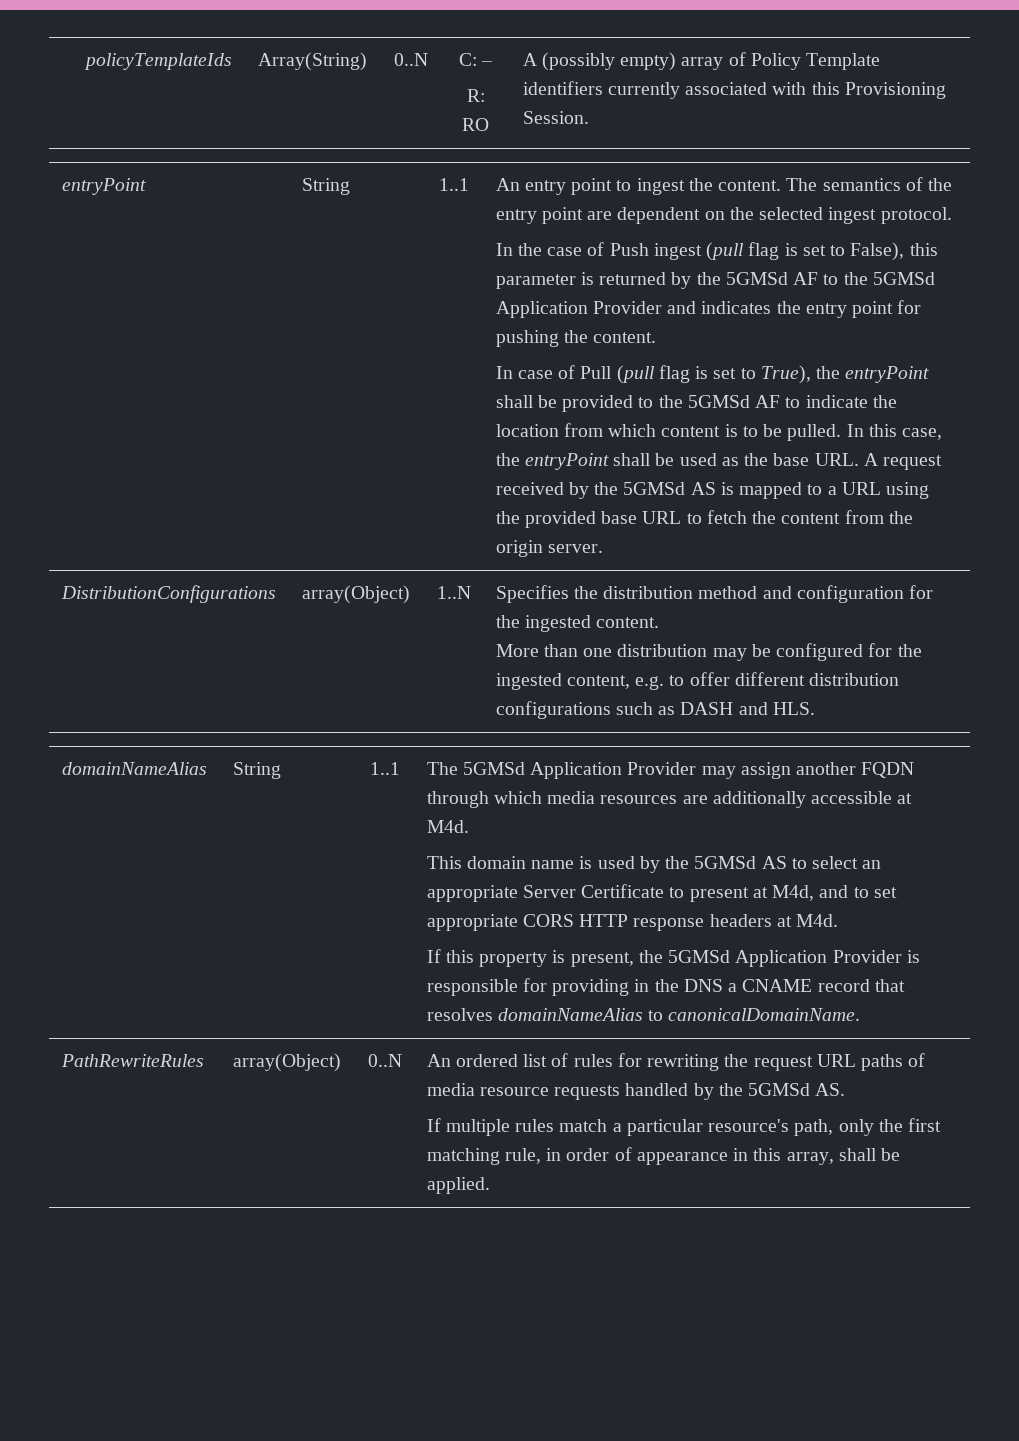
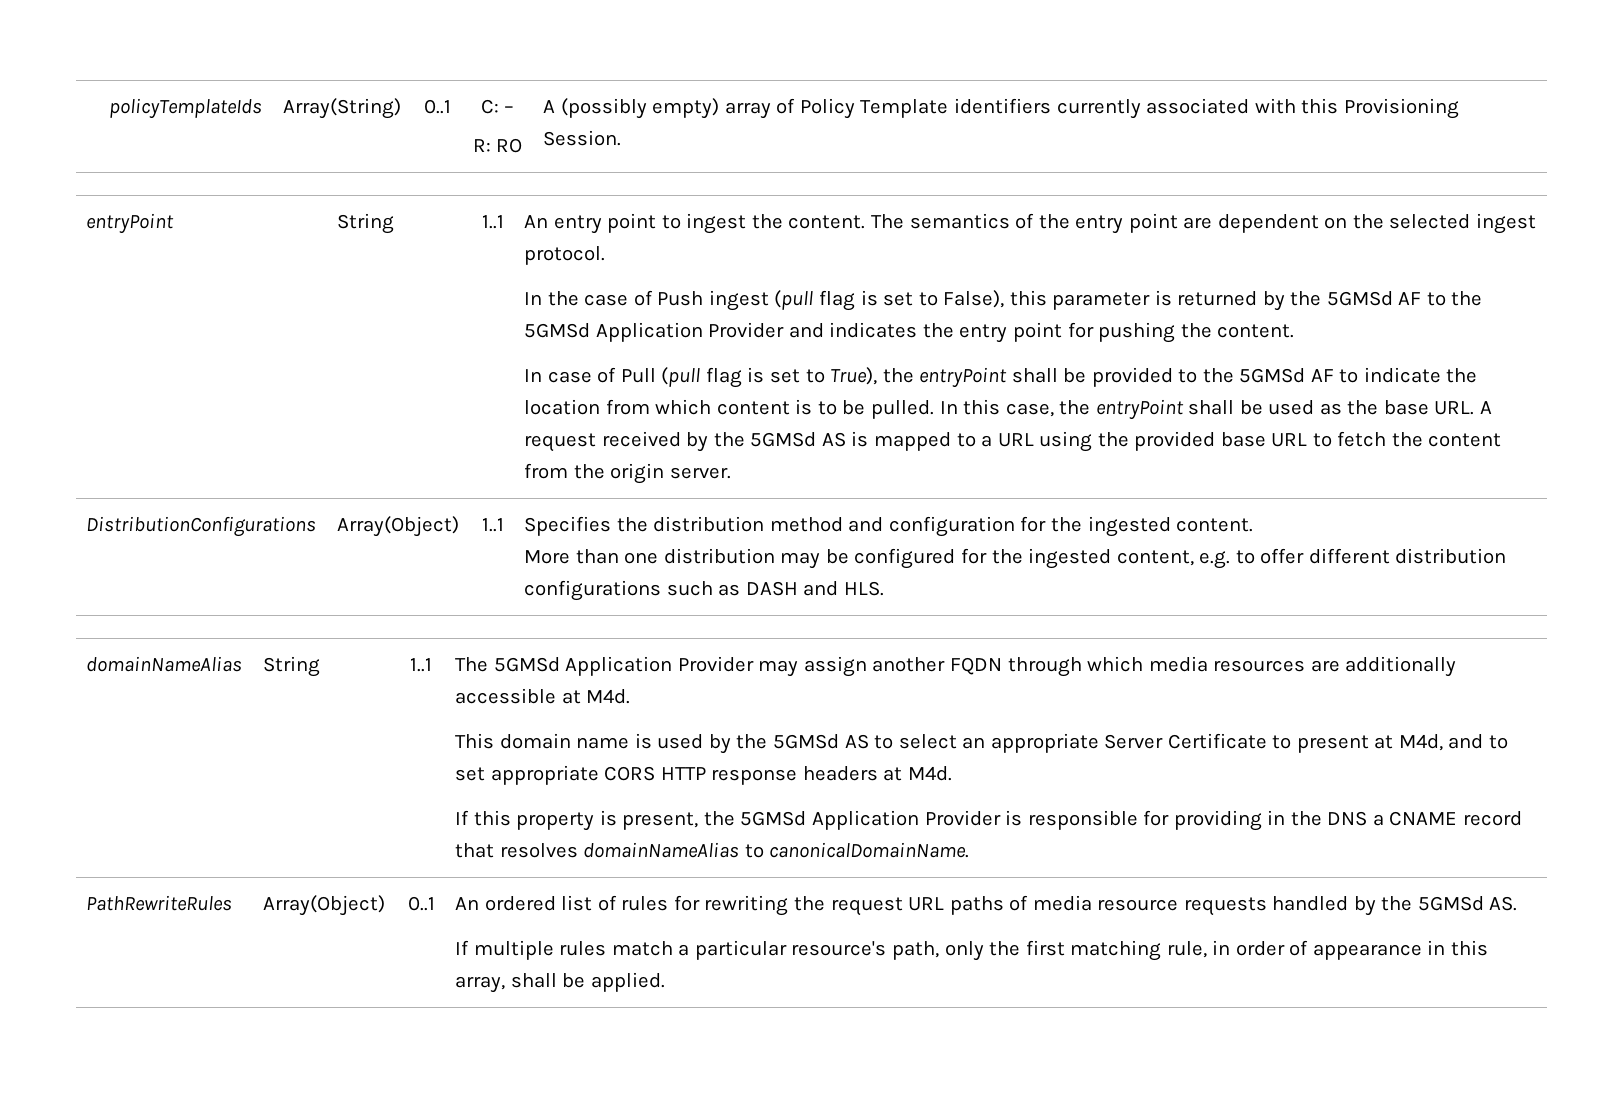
[393,53,428,66] 0..N -> [423,99,451,114] 0..1
[301,585,410,604] [436,586,471,599] array(Object) | 1..N -> [337,516,460,537] [481,518,504,532] Array(Object) | 1..1
[232,1053,341,1072] [367,1054,402,1067] array(Object) | 0..N -> [263,895,386,916] [407,896,435,911] Array(Object) | 0..1

